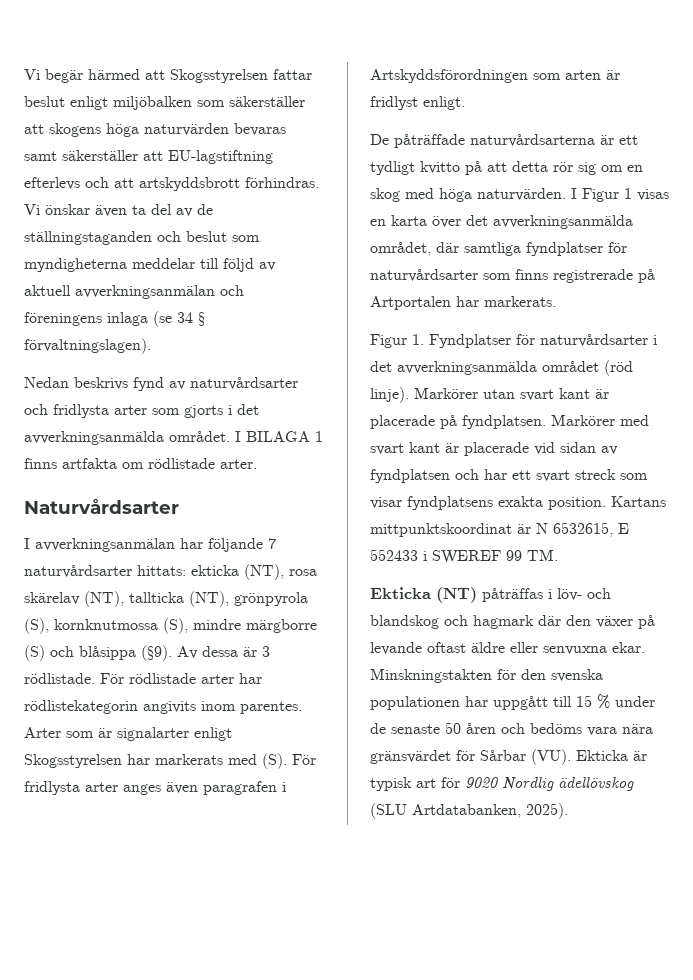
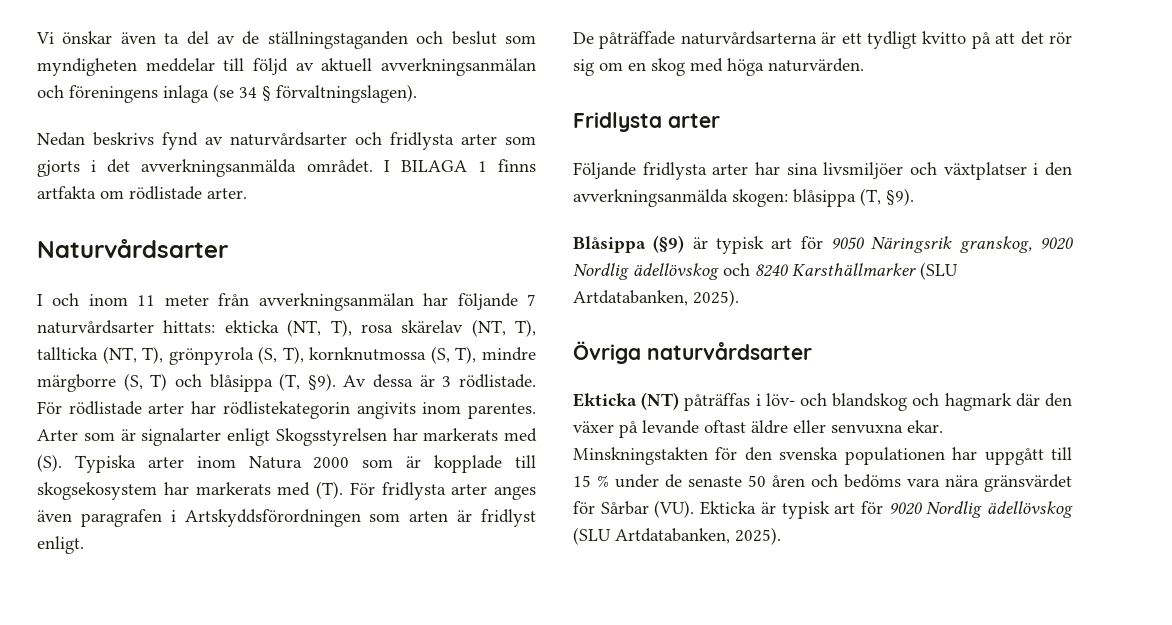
[24,69,312,83] [24,96,305,110] [24,123,286,137] [24,150,273,164] [24,177,319,191] [24,204,40,215] Vi begär härmed att Skogsstyrelsen fattar beslut enligt miljöbalken som säkerställer att skogens höga naturvärden bevaras samt säkerställer att EU-lagstiftning efterlevs och att artskyddsbrott förhindras. Vi -> [36,32,54,44] Vi
[24,258,127,272] myndigheterna -> [37,58,137,76] myndigheten
(30, 543) none -> [52,293,250,306] och inom 11 meter från
[244,564,317,580] [24,591,308,607] [24,618,317,634] [24,645,172,661] (NT), rosa skärelav (NT), tallticka (NT), grönpyrola (S), kornknutmossa (S), mindre märgborre (S) och blåsippa (§9). -> [287,319,536,337] [37,346,536,365] [37,373,336,392] (NT, T), rosa skärelav (NT, T), tallticka (NT, T), grönpyrola (S, T), kornknutmossa (S, T), mindre märgborre (S, T) och blåsippa (T, §9).
(287, 761) none -> [74,455,537,473] [37,481,343,500] Typiska arter inom Natura 2000 som är kopplade till skogsekosystem har markerats med (T).
[512,161,548,172] detta -> [1020,31,1044,45] det
[571,188,669,202] [370,215,633,229] [370,242,627,256] [370,269,655,283] [370,296,556,310] [370,334,657,348] [370,360,633,376] [370,387,609,403] [370,414,649,429] [370,442,618,456] [370,469,648,483] [370,496,666,510] [370,522,629,537] [370,549,558,564] I Figur 1 visas en karta över det avverkningsanmälda området, där samtliga fyndplatser för naturvårdsarter som finns registrerade på Artportalen har markerats. // Figur 1. Fyndplatser för naturvårdsarter i det avverkningsanmälda området (röd linje). Markörer utan svart kant är placerade på fyndplatsen. Markörer med svart kant är placerade vid sidan av fyndplatsen och har ett svart streck som visar fyndplatsens exakta position. Kartans mittpunktskoordinat är N 6532615, E 552433 i SWEREF 99 TM. -> [573,112,720,132] [573,162,1072,180] [573,188,914,207] [573,235,1074,254] [573,262,958,280] [573,289,739,307] [573,341,812,364] // Fridlysta arter // Följande fridlysta arter har sina livsmiljöer och växtplatser i den avverkningsanmälda skogen: blåsippa (T, §9). // Blåsippa (§9) är typisk art för 9050 Näringsrik granskog, 9020 Nordlig ädellövskog och 8240 Karsthällmarker (SLU Artdatabanken, 2025). // Övriga naturvårdsarter

